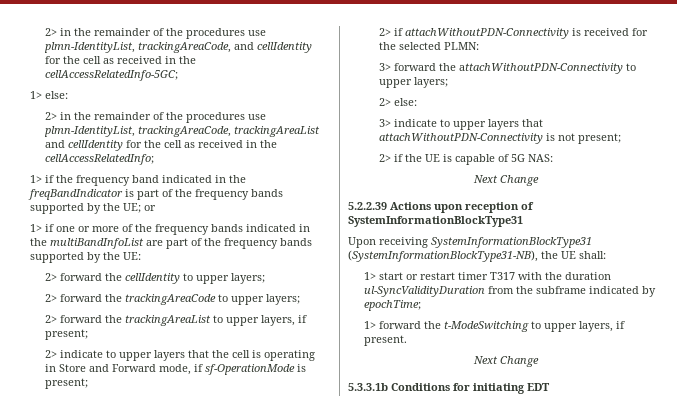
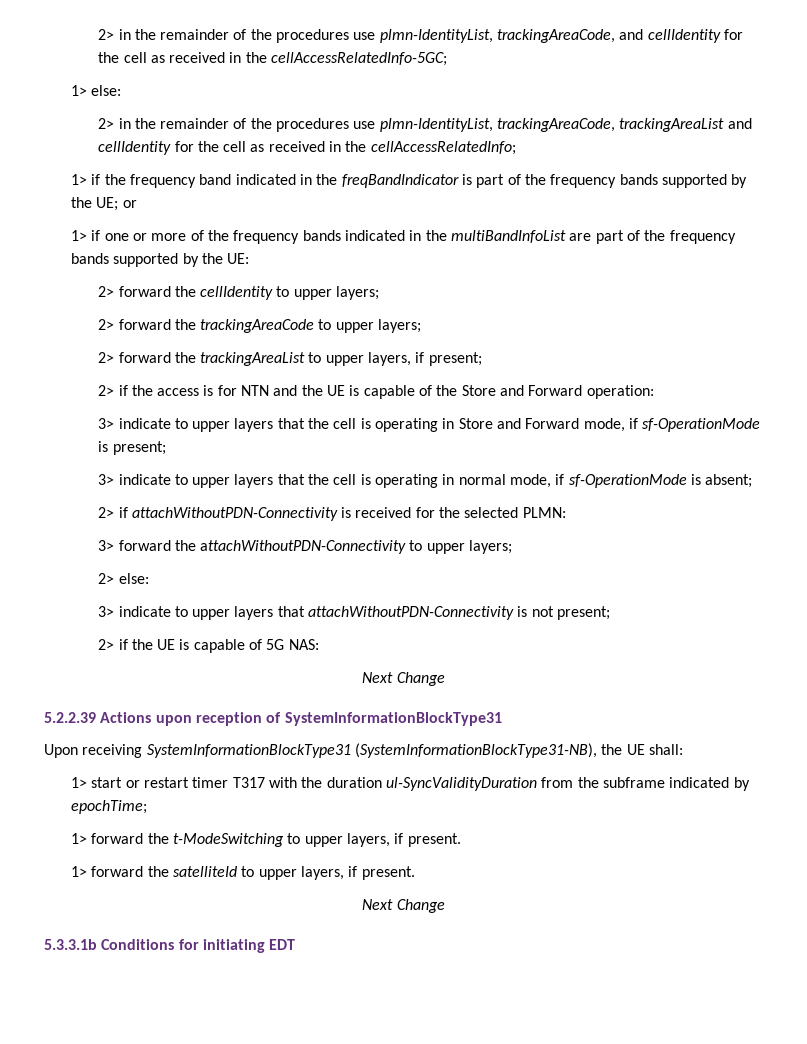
(58, 354) none -> [118,385,654,399] [98,418,115,429] if the access is for NTN and the UE is capable of the Store and Forward operation: // 3>
(89, 383) none -> [98,474,753,488] // 3> indicate to upper layers that the cell is operating in normal mode, if sf-OperationMode is absent;
(407, 340) none -> [71,866,415,880] // 1> forward the satelliteId to upper layers, if present.

